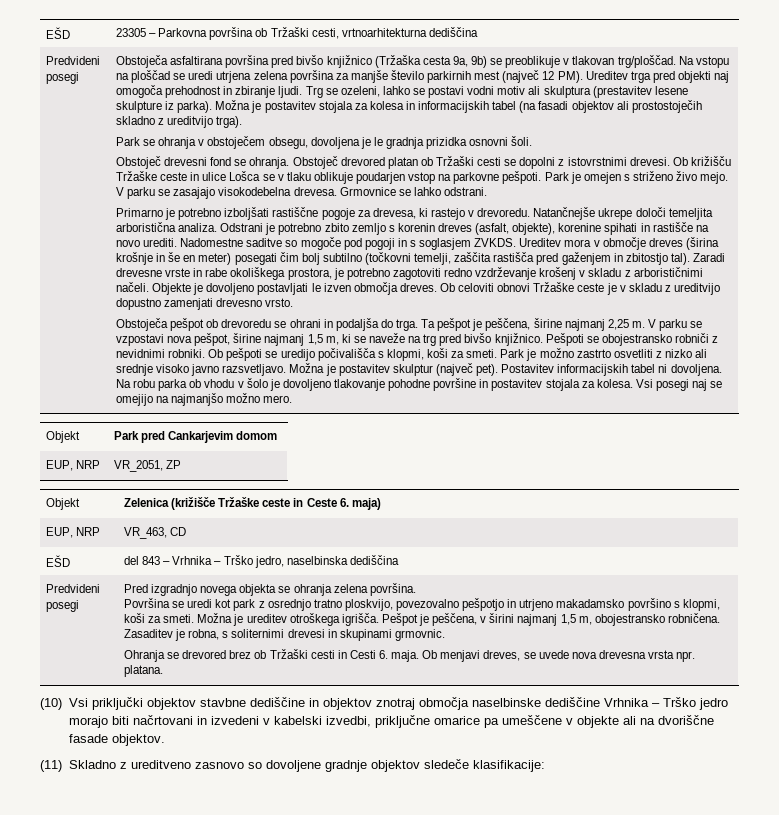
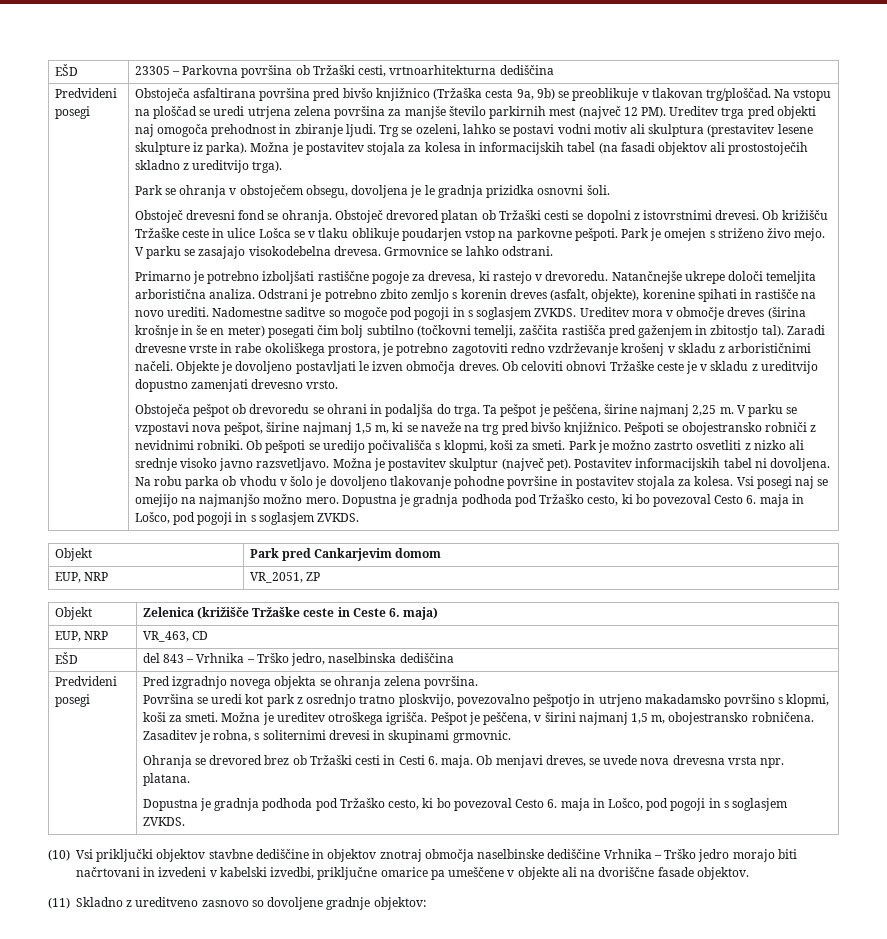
(293, 399) none -> [341,494,804,507] [134,512,360,525] Dopustna je gradnja podhoda pod Tržaško cesto, ki bo povezoval Cesto 6. maja in Lošco, pod pogoji in s soglasjem ZVKDS.
(164, 671) none -> [142,798,788,811] [142,817,185,826] // Dopustna je gradnja podhoda pod Tržaško cesto, ki bo povezoval Cesto 6. maja in Lošco, pod pogoji in s soglasjem ZVKDS.
[370,759,545,772] objektov sledeče klasifikacije: -> [373,897,426,910] objektov:

